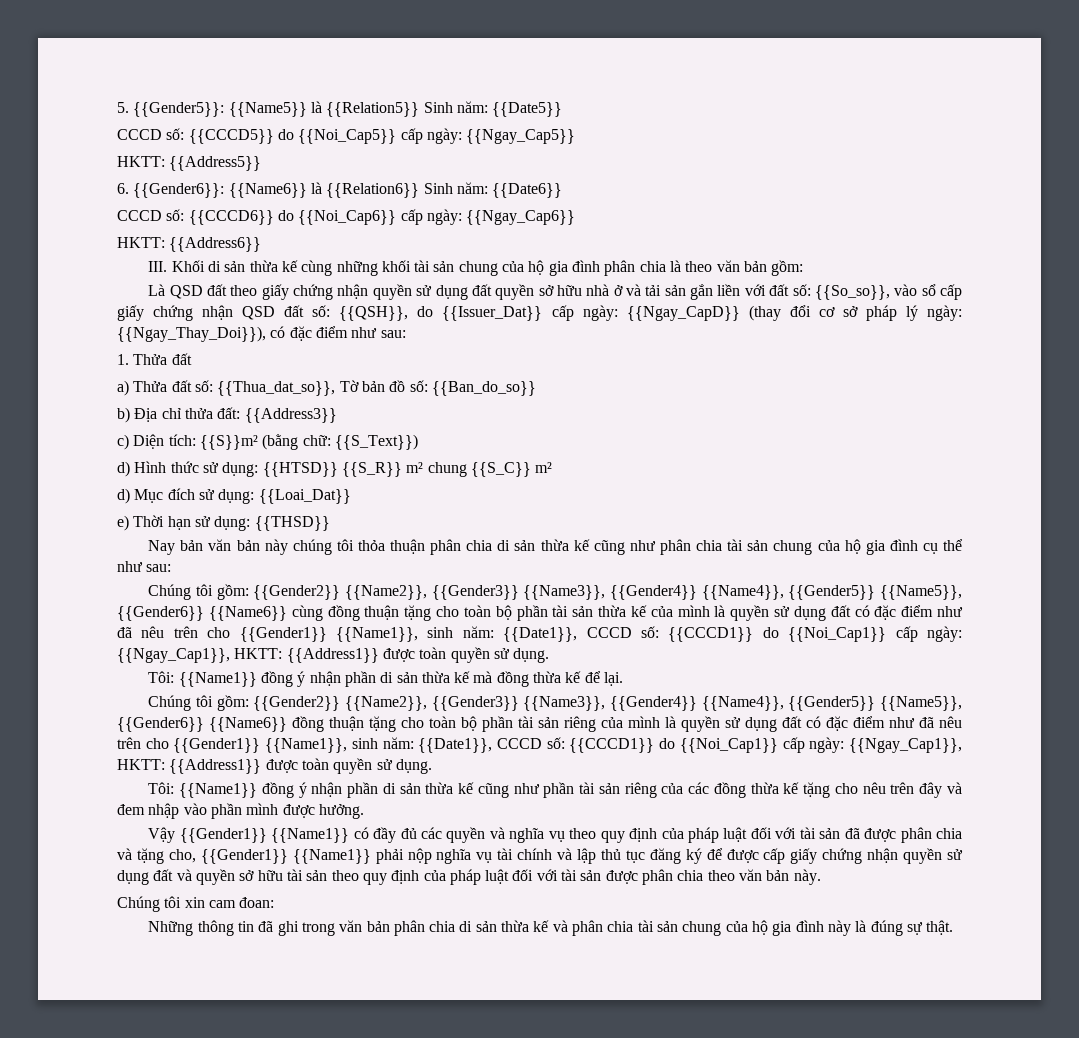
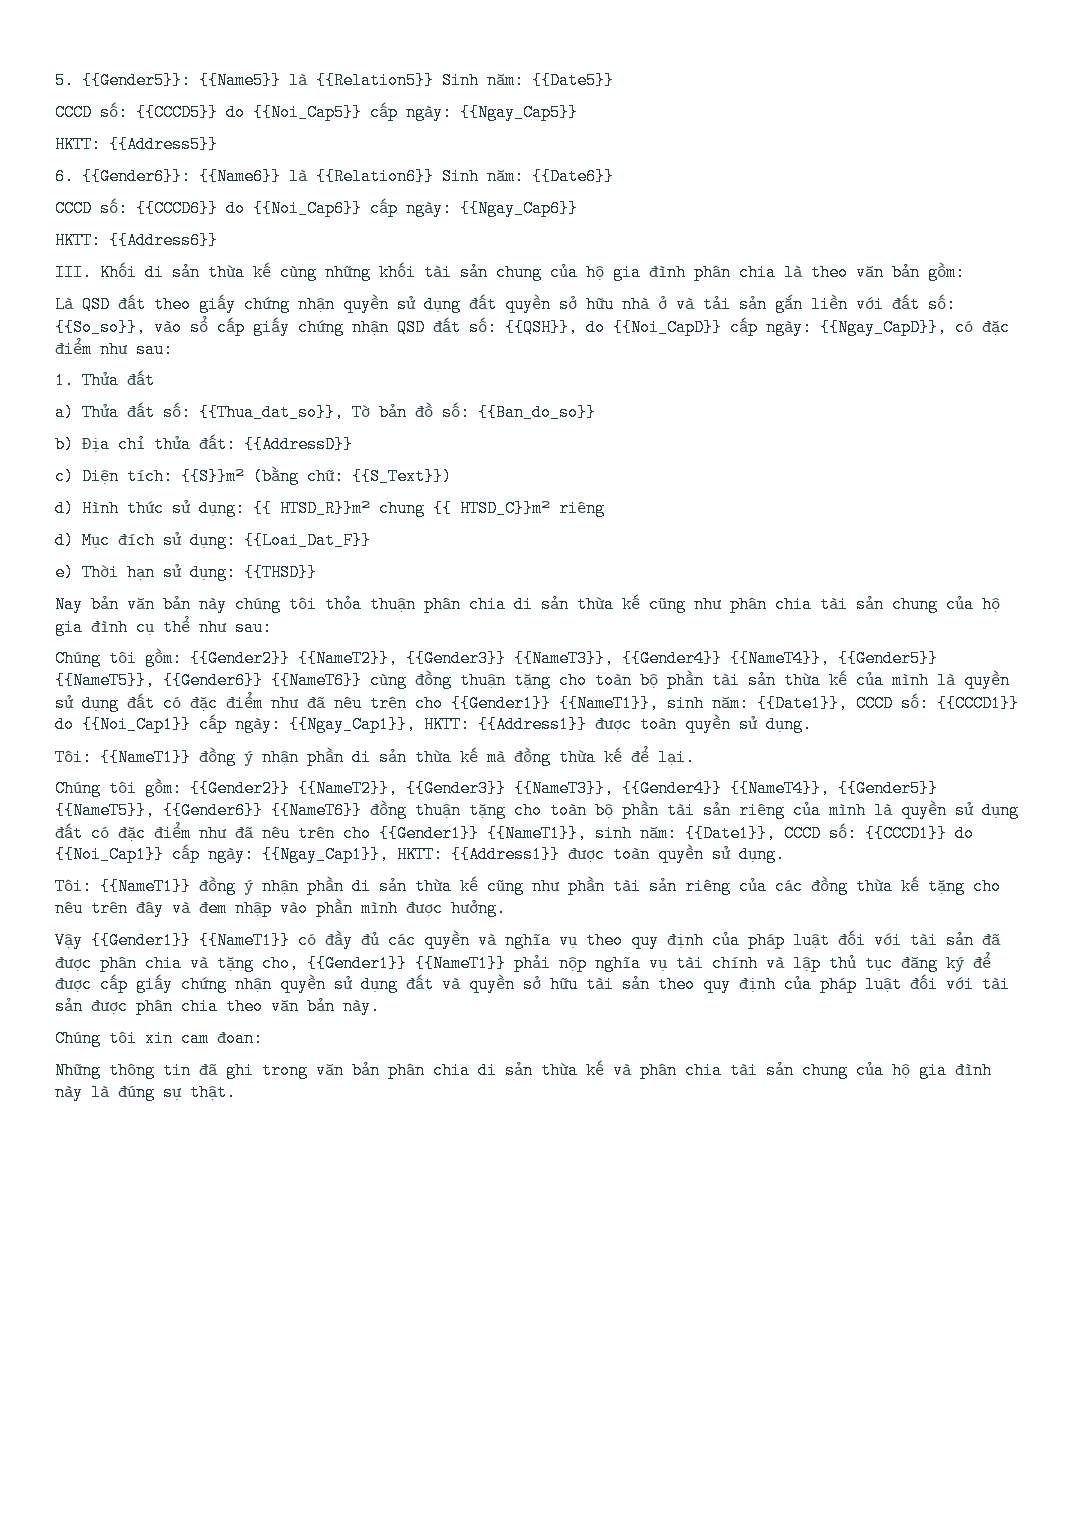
[442,305,962,321] [117,326,266,342] {{Issuer_Dat}} cấp ngày: {{Ngay_CapD}} (thay đổi cơ sở pháp lý ngày: {{Ngay_Thay_Doi}}), -> [613,317,947,336] {{Noi_CapD}} cấp ngày: {{Ngay_CapD}},
[244,408,337,423] {{Address3}} -> [244,436,353,453] {{AddressD}}
[262,462,553,477] {{HTSD}} {{S_R}} m² chung {{S_C}} m² -> [253,500,605,517] {{ HTSD_R}}m² chung {{ HTSD_C}}m² riêng
[258,489,351,504] {{Loai_Dat}} -> [244,532,371,549] {{Loai_Dat_F}}
[344,585,963,600] [117,606,287,621] {{Name2}}, {{Gender3}} {{Name3}}, {{Gender4}} {{Name4}}, {{Gender5}} {{Name5}}, {{Gender6}} {{Name6}} -> [298,650,938,667] [55,672,362,689] {{NameT2}}, {{Gender3}} {{NameT3}}, {{Gender4}} {{NameT4}}, {{Gender5}} {{NameT5}}, {{Gender6}} {{NameT6}}
[336,627,418,642] {{Name1}}, -> [559,695,659,712] {{NameT1}},
[178,672,257,687] {{Name1}} -> [100,749,191,766] {{NameT1}}
[344,696,963,711] [117,717,287,732] {{Name2}}, {{Gender3}} {{Name3}}, {{Gender4}} {{Name4}}, {{Gender5}} {{Name5}}, {{Gender6}} {{Name6}} -> [298,780,938,797] [55,802,362,819] {{NameT2}}, {{Gender3}} {{NameT3}}, {{Gender4}} {{NameT4}}, {{Gender5}} {{NameT5}}, {{Gender6}} {{NameT6}}
[265,738,348,753] {{Name1}}, -> [487,825,587,842] {{NameT1}},
[179,783,258,798] {{Name1}} -> [100,878,191,895] {{NameT1}}
[271,828,350,843] {{Name1}} -> [199,932,290,949] {{NameT1}}
[292,849,371,864] {{Name1}} -> [415,955,506,972] {{NameT1}}

